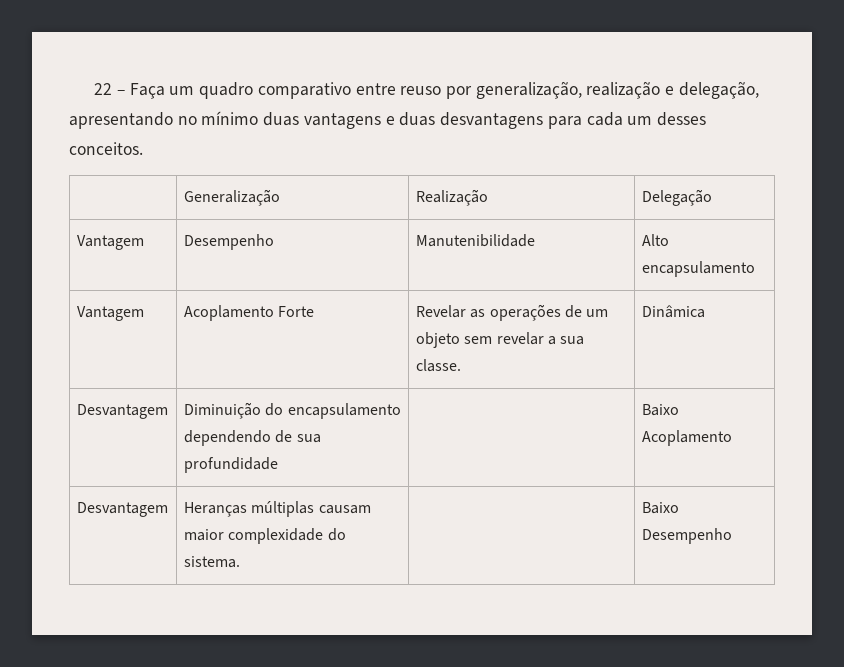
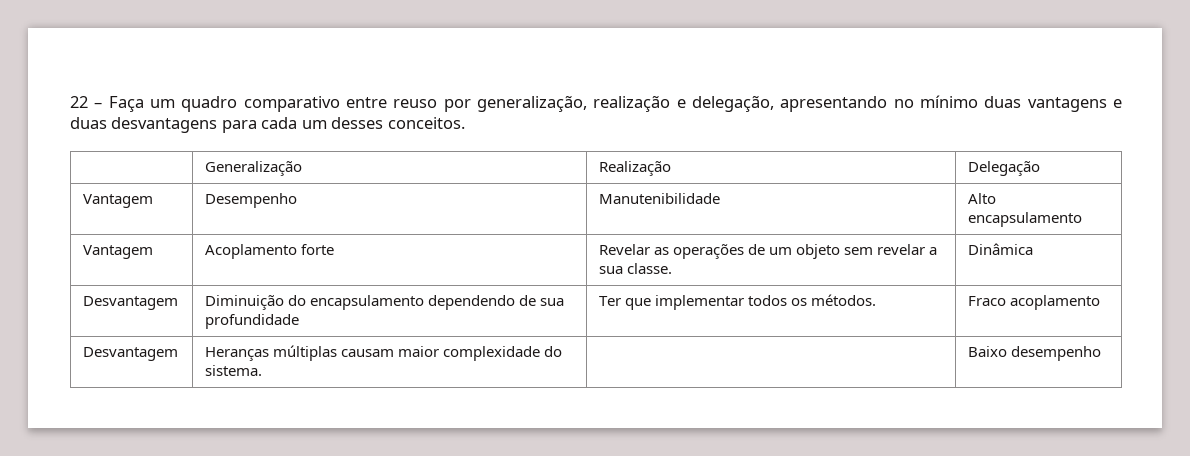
[278,306,315,317] Forte -> [301,244,335,255] forte
[641,404,679,416] [641,430,732,446] | Baixo Acoplamento -> [599,294,877,310] [968,295,1101,310] Ter que implementar todos os métodos. | Fraco acoplamento
[641,528,732,544] Desempenho -> [1011,346,1102,361] desempenho

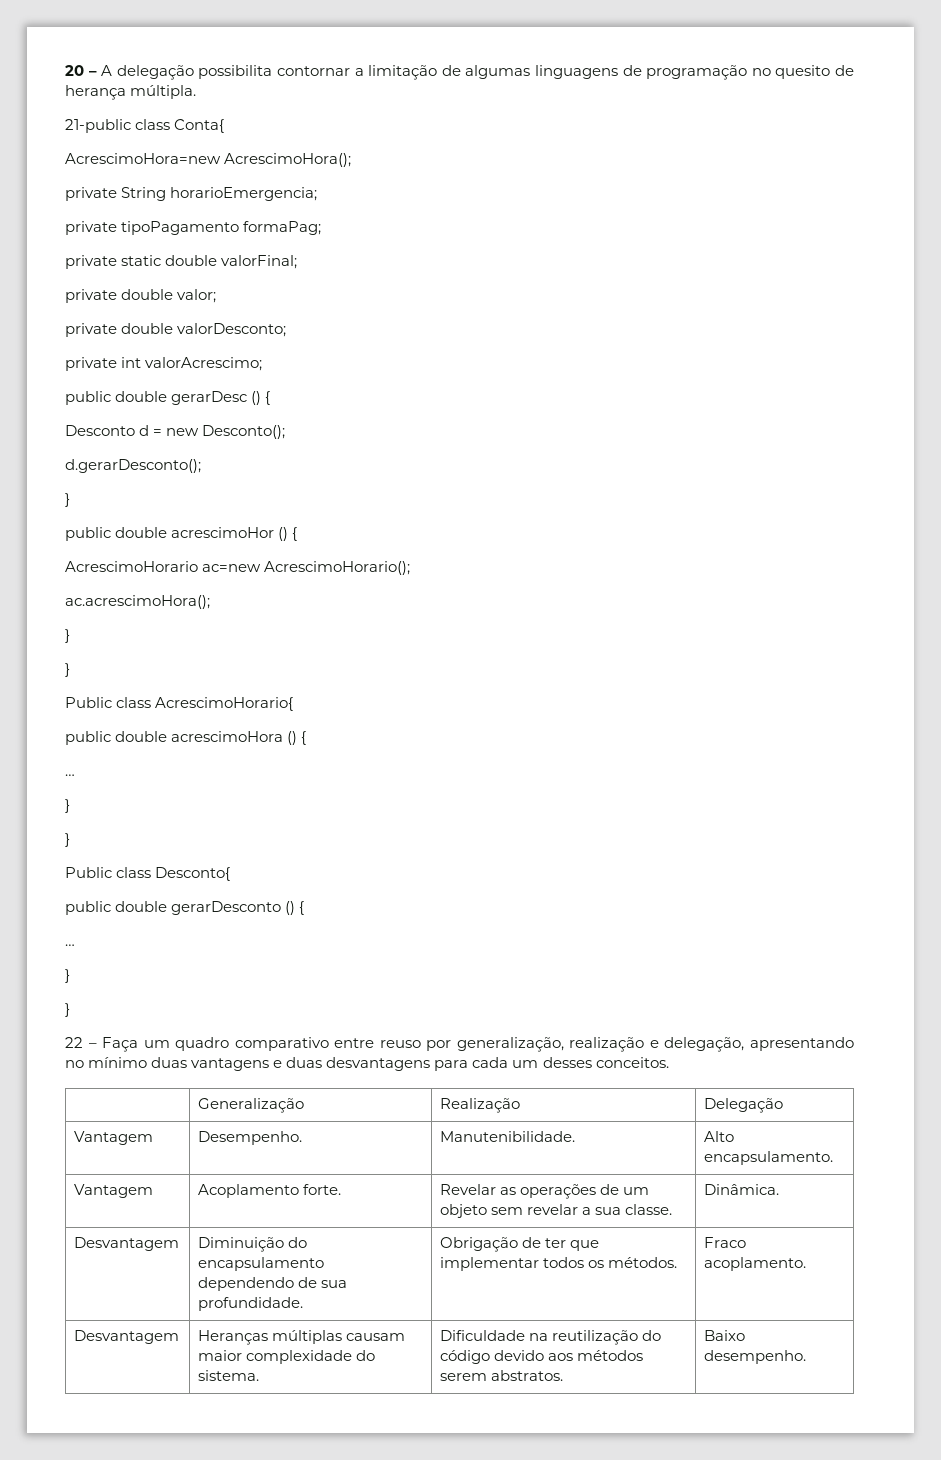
(70, 102) none -> [65,65,855,80] [65,85,197,100] [65,119,225,133] [65,153,352,167] [65,187,318,201] [65,221,322,235] [65,255,298,269] [65,289,217,303] [65,323,287,337] [65,357,263,371] [65,391,271,405] [65,425,286,439] [65,459,201,473] [65,493,70,507] [65,527,298,541] [65,561,411,575] [65,595,210,609] [65,629,70,643] [65,663,70,677] [65,697,294,711] [65,731,307,745] [65,774,75,776] [65,799,70,813] [65,833,70,847] [65,867,231,881] [65,901,305,915] [65,944,75,946] [65,969,70,983] [65,1003,70,1017] 20 – A delegação possibilita contornar a limitação de algumas linguagens de programação no quesito de herança múltipla. // 21-public class Conta{ // AcrescimoHora=new AcrescimoHora(); // private String horarioEmergencia; // private tipoPagamento formaPag; // private static double valorFinal; // private double valor; // private double valorDesconto; // private int valorAcrescimo; // public double gerarDesc () { // Desconto d = new Desconto(); // d.gerarDesconto(); // } // public double acrescimoHor () { // AcrescimoHorario ac=new AcrescimoHorario(); // ac.acrescimoHora(); // } // } // Public class AcrescimoHorario{ // public double acrescimoHora () { // … // } // } // Public class Desconto{ // public double gerarDesconto () { // … // } // } //
[205,193,298,208] [599,193,721,204] Desempenho | Manutenibilidade -> [198,1131,303,1145] [440,1131,576,1142] Desempenho. | Manutenibilidade.
[968,212,1083,227] encapsulamento -> [704,1151,834,1165] encapsulamento.
[301,244,335,255] forte -> [303,1184,342,1195] forte.
[968,243,1034,255] Dinâmica -> [704,1184,780,1195] Dinâmica.
[205,314,300,329] [599,296,622,306] profundidade | Ter -> [198,1297,304,1311] [440,1237,567,1252] profundidade. | Obrigação de ter
[1010,295,1101,310] acoplamento -> [704,1257,807,1271] acoplamento.
(263, 370) none -> [440,1330,662,1345] [440,1350,644,1364] [440,1370,564,1381] Dificuldade na reutilização do código devido aos métodos serem abstratos.
[1011,346,1102,361] desempenho -> [704,1350,807,1364] desempenho.

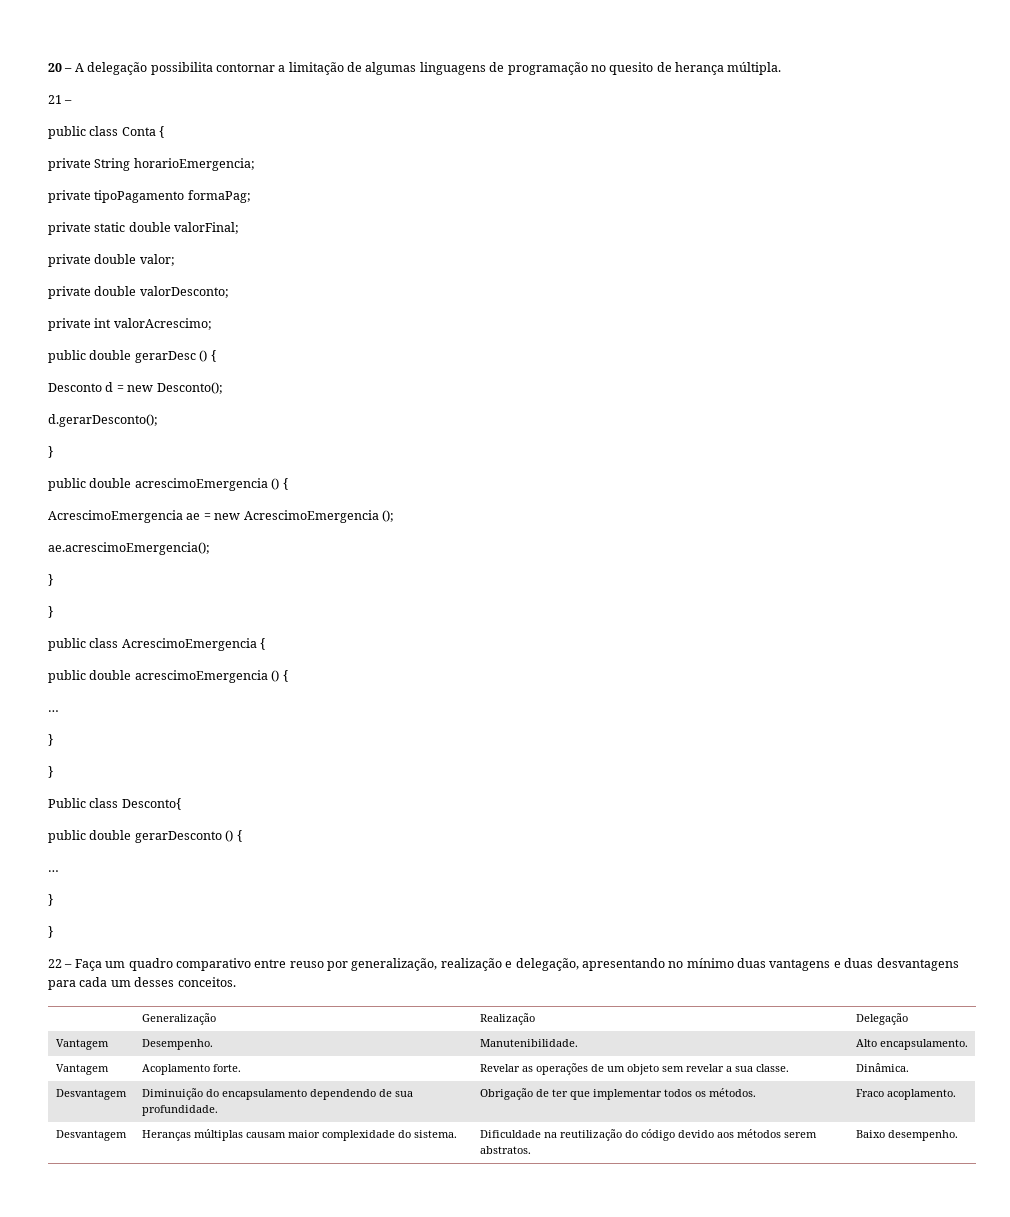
[65,119,225,133] [65,153,352,167] 21-public class Conta{ // AcrescimoHora=new AcrescimoHora(); -> [48,95,73,104] [48,126,165,139] 21 – // public class Conta {
[171,527,298,541] [65,561,411,575] [65,595,210,609] [65,629,70,643] [65,663,70,677] [65,697,294,711] [65,731,284,745] acrescimoHor () { // AcrescimoHorario ac=new AcrescimoHorario(); // ac.acrescimoHora(); // } // } // Public class AcrescimoHorario{ // public double acrescimoHora -> [134,478,288,491] [48,510,394,523] [48,542,210,555] [48,574,53,586] [48,606,53,618] [48,638,266,651] [48,670,268,683] acrescimoEmergencia () { // AcrescimoEmergencia ae = new AcrescimoEmergencia (); // ae.acrescimoEmergencia(); // } // } // public class AcrescimoEmergencia { // public double acrescimoEmergencia

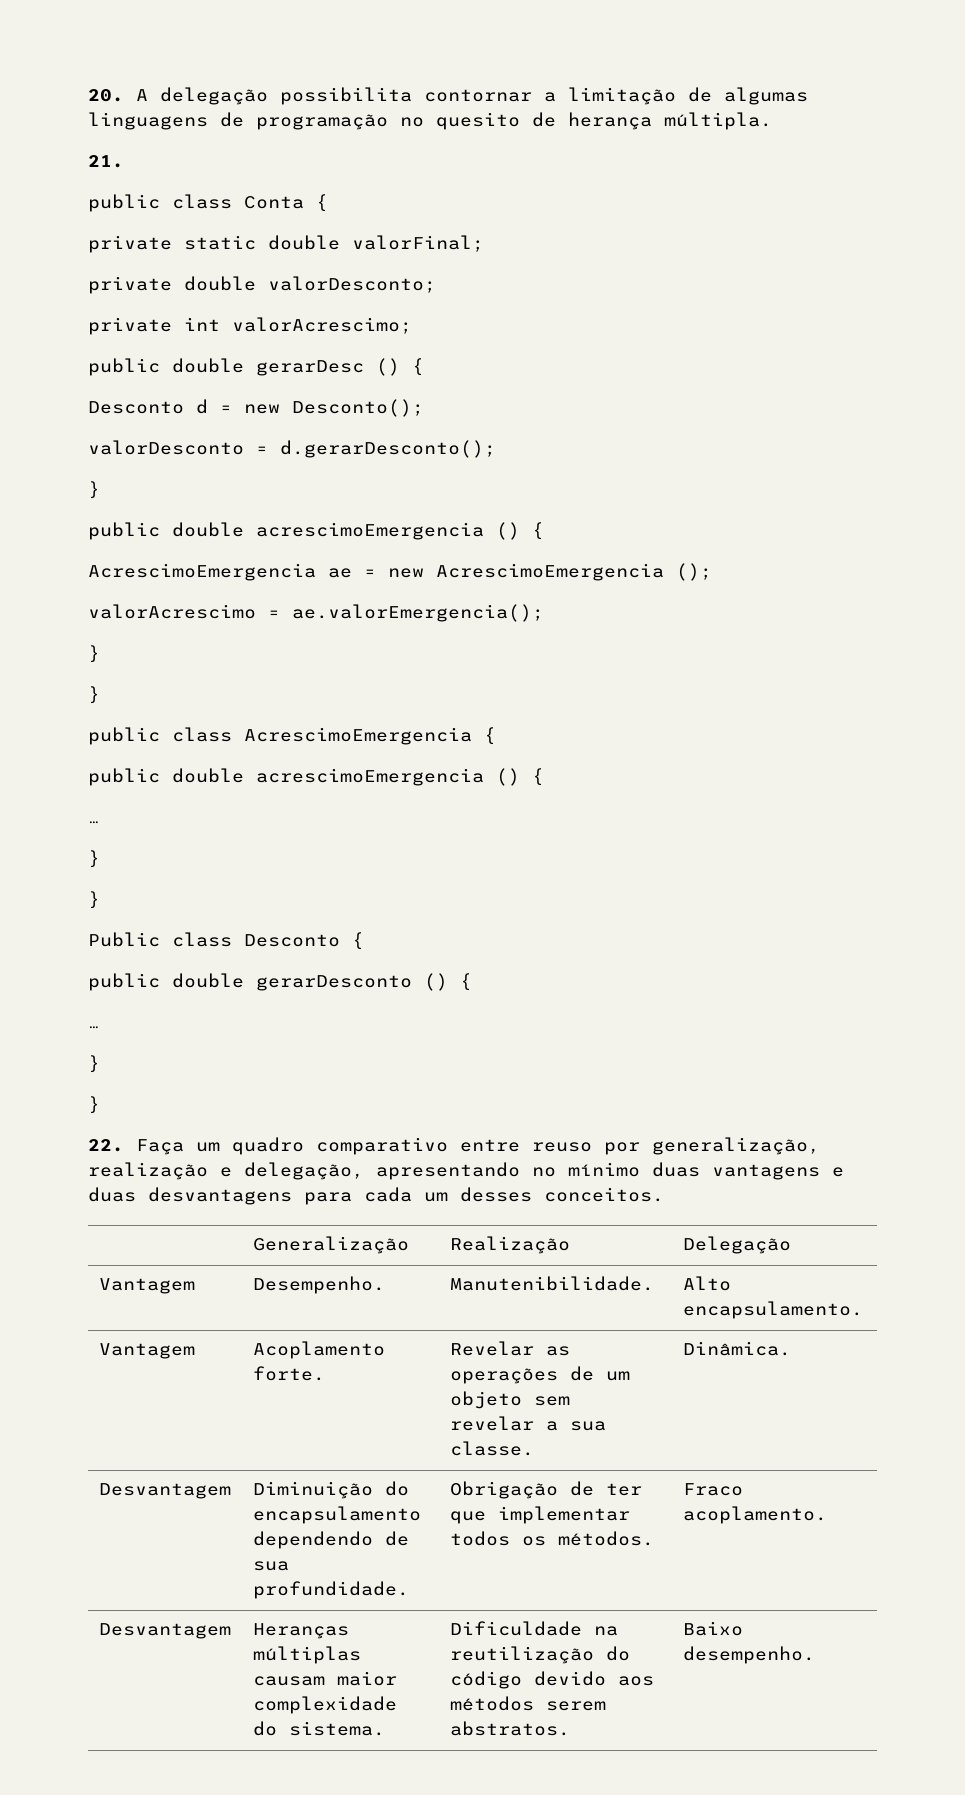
[48,63,73,72] 20 – -> [88,89,124,102] 20.
[48,95,73,104] 21 – -> [88,155,124,168] 21.
[48,158,255,171] [48,190,251,203] // private String horarioEmergencia; // private tipoPagamento formaPag; -> (328, 203) none
[48,254,175,267] // private double valor; -> (484, 243) none
(223, 388) none -> [88,440,268,455] valorDesconto =
[48,542,210,555] ae.acrescimoEmergencia(); -> [88,604,544,622] valorAcrescimo = ae.valorEmergencia();
[121,798,181,810] Desconto{ -> [244,932,364,950] Desconto {
[48,959,73,968] 22 – -> [88,1139,124,1152] 22.

